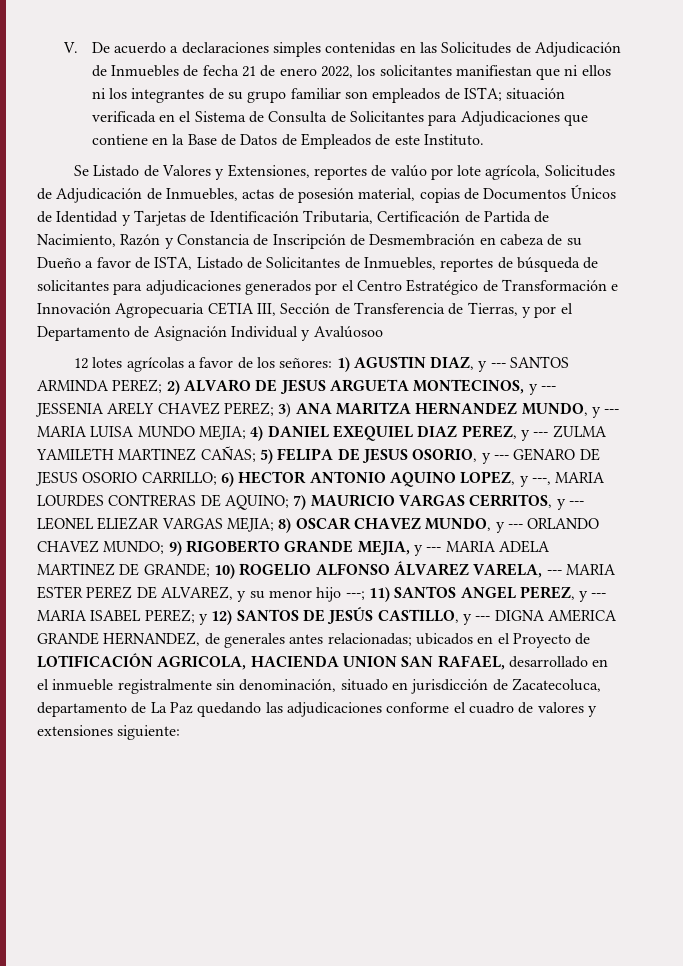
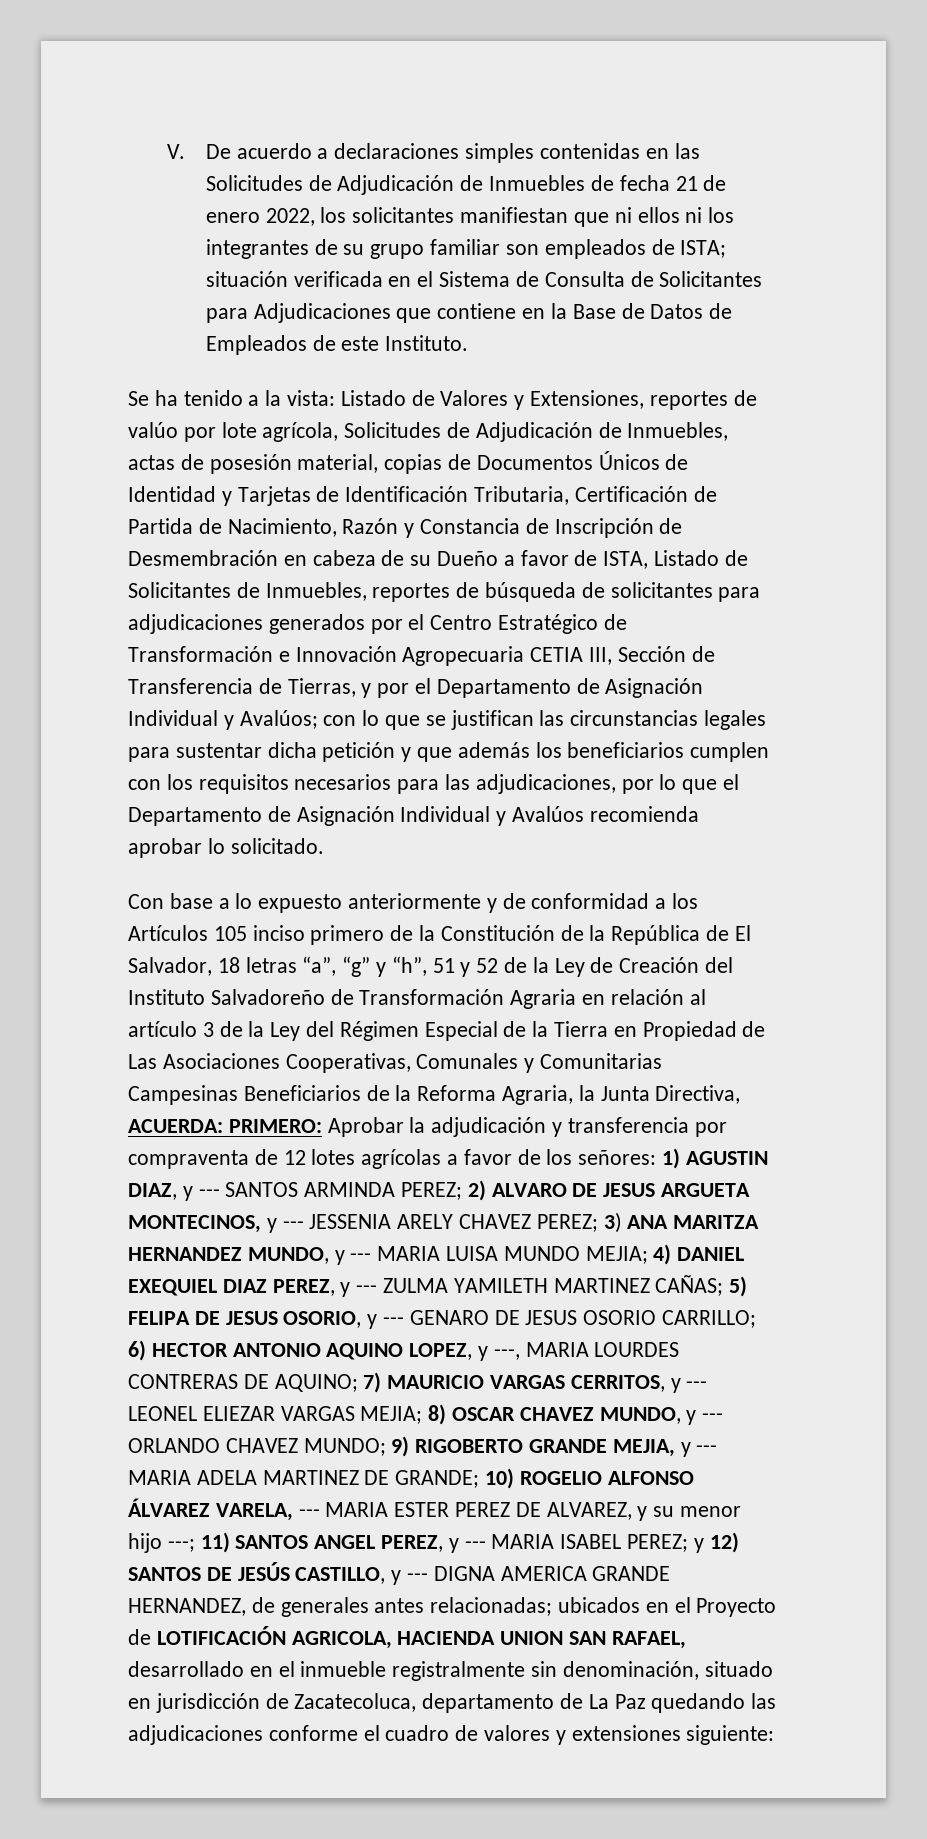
(89, 170) none -> [154,390,336,406] ha tenido a la vista:
[313,326,383,338] Avalúosoo // -> [239,710,767,730] [128,742,770,762] [128,774,740,794] [128,806,699,826] [128,838,324,858] [128,893,699,913] [128,925,751,945] [128,956,734,977] [128,989,706,1009] [128,1021,766,1041] [128,1053,663,1073] [128,1085,741,1105] [128,1117,727,1137] [128,1149,278,1169] Avalúos; con lo que se justifican las circunstancias legales para sustentar dicha petición y que además los beneficiarios cumplen con los requisitos necesarios para las adjudicaciones, por lo que el Departamento de Asignación Individual y Avalúos recomienda aprobar lo solicitado. // Con base a lo expuesto anteriormente y de conformidad a los Artículos 105 inciso primero de la Constitución de la República de El Salvador, 18 letras “a”, “g” y “h”, 51 y 52 de la Ley de Creación del Instituto Salvadoreño de Transformación Agraria en relación al artículo 3 de la Ley del Régimen Especial de la Tierra en Propiedad de Las Asociaciones Cooperativas, Comunales y Comunitarias Campesinas Beneficiarios de la Reforma Agraria, la Junta Directiva, ACUERDA: PRIMERO: Aprobar la adjudicación y transferencia por compraventa de

